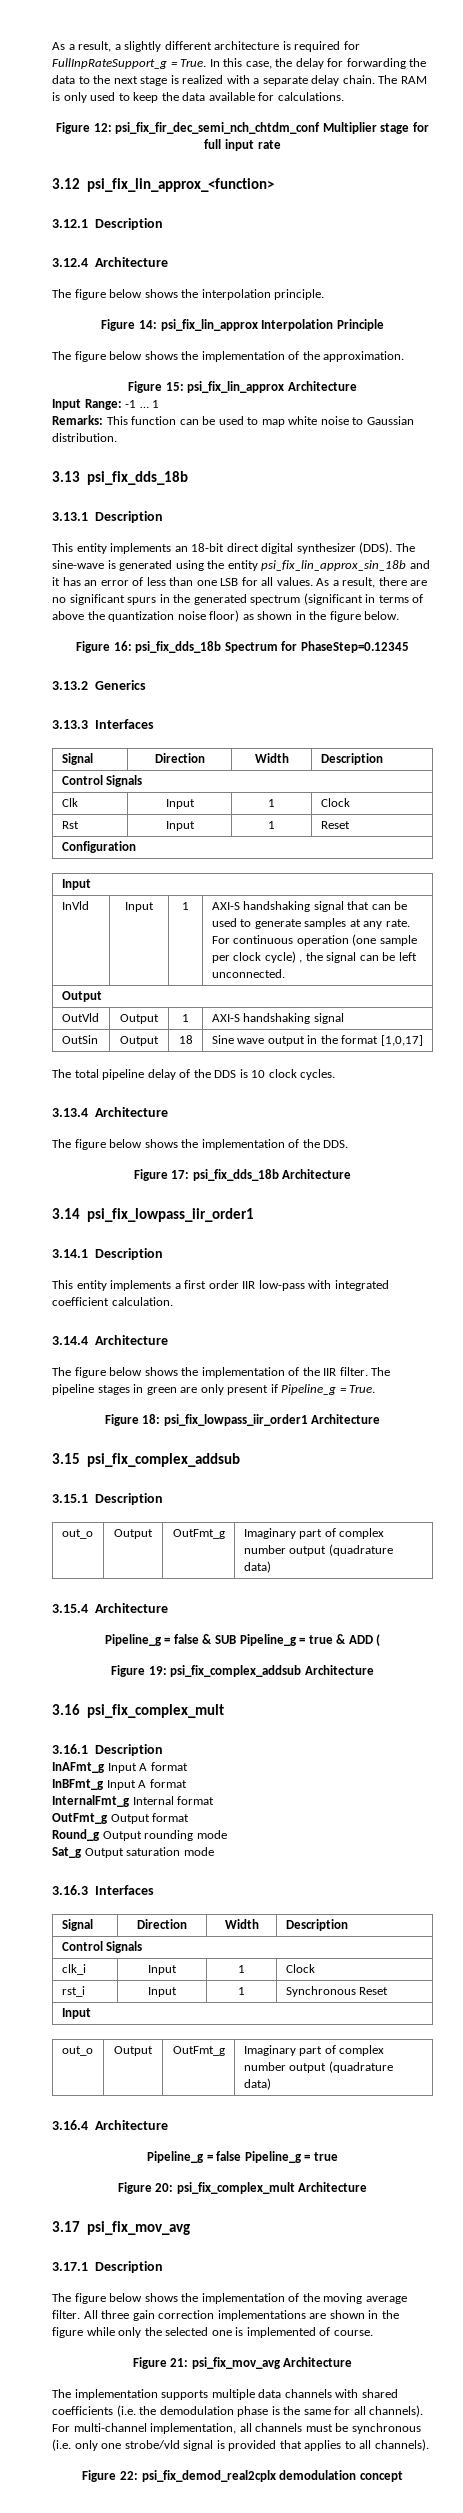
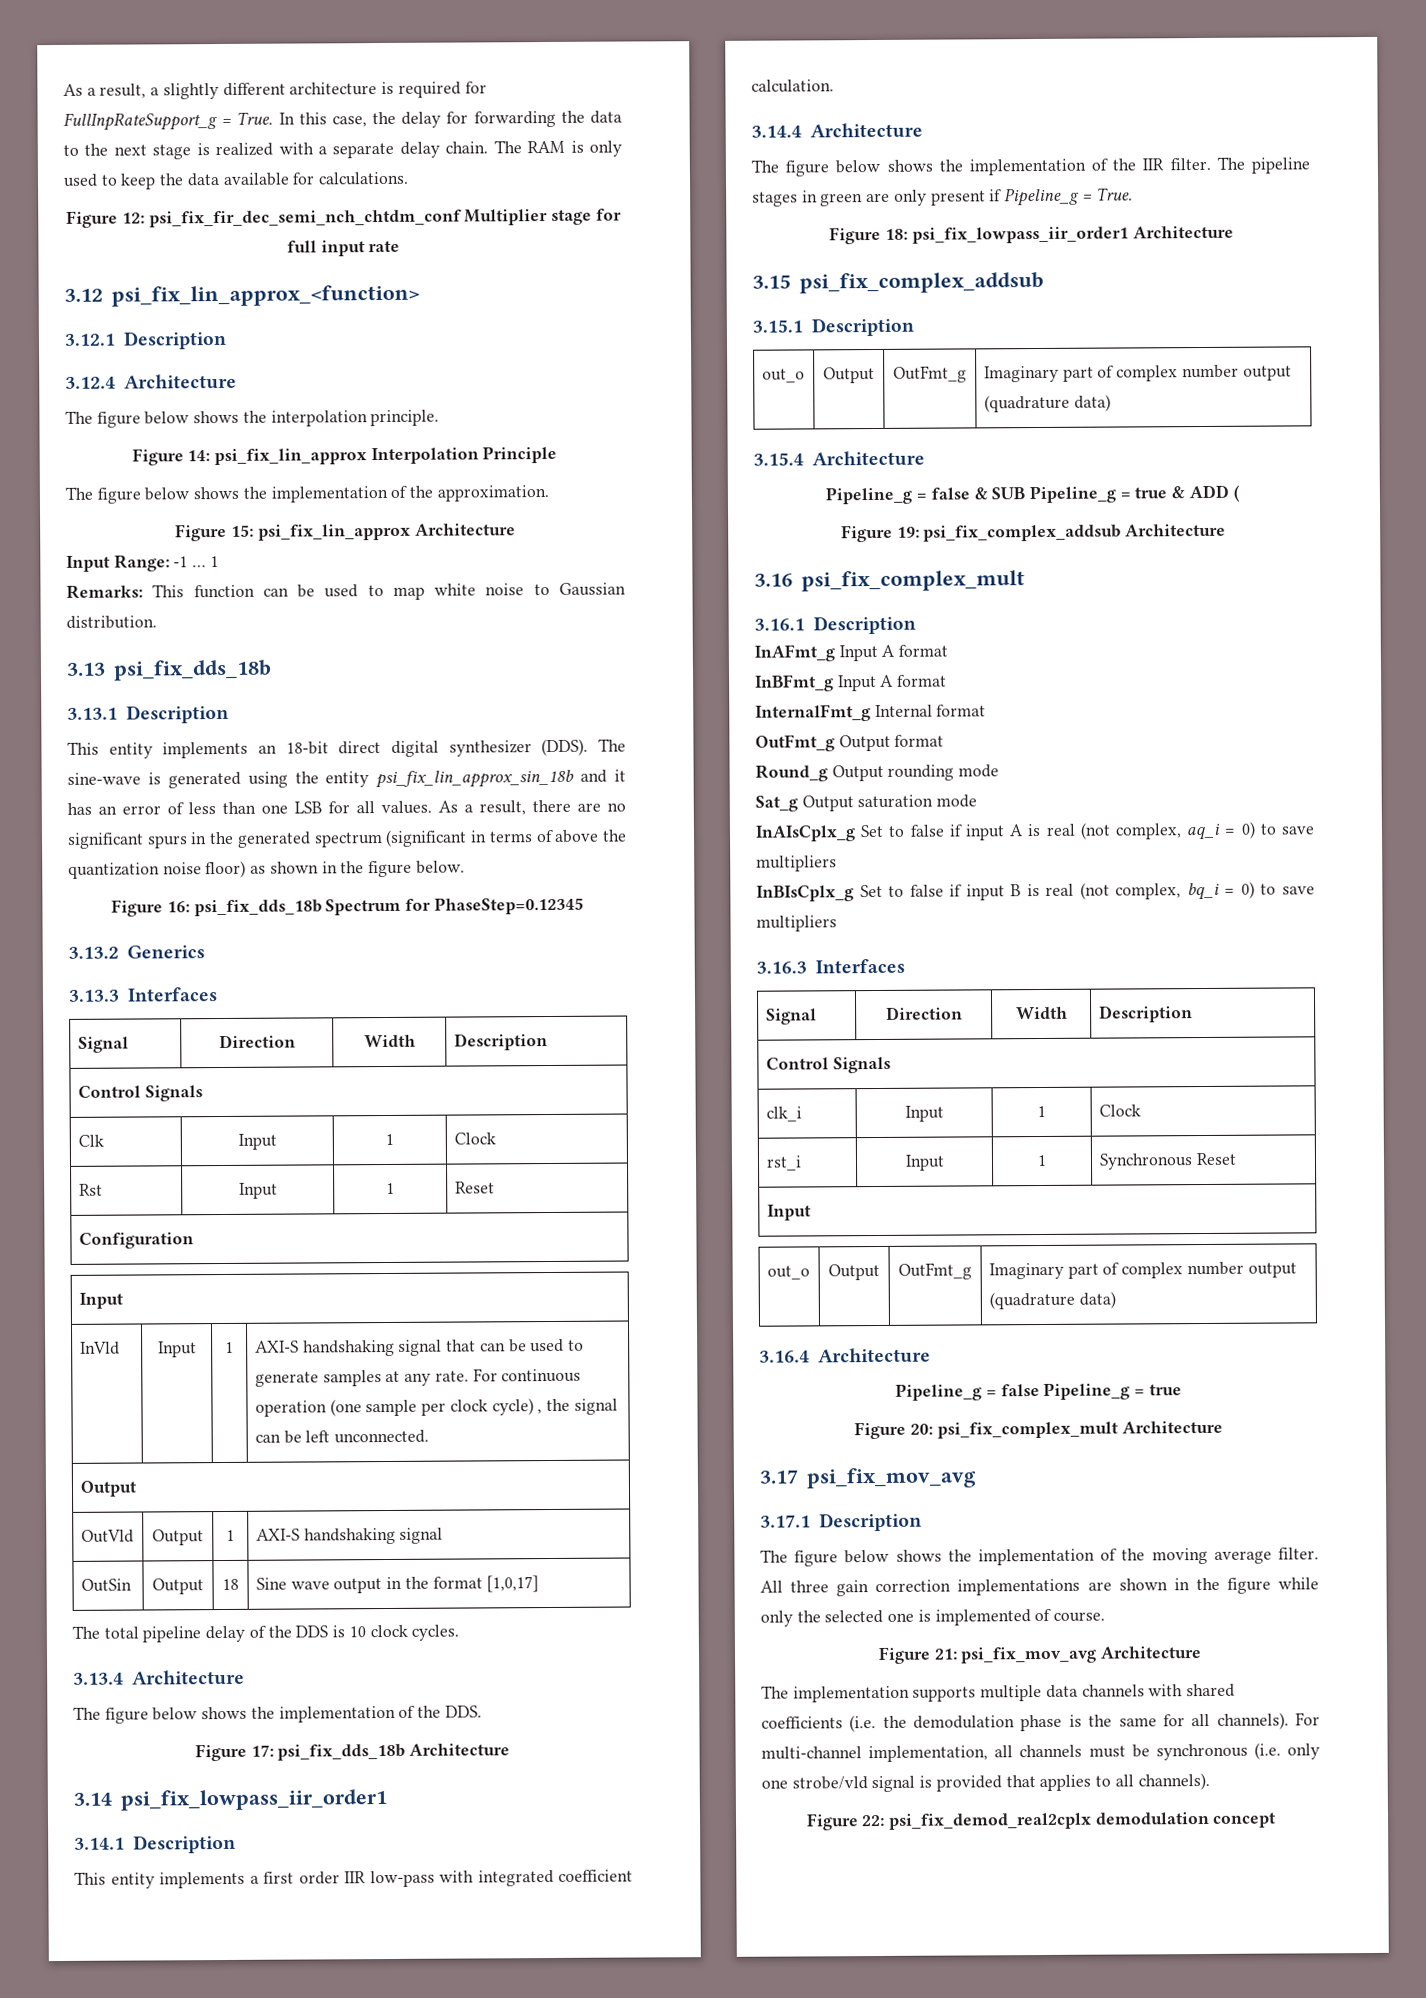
(214, 1851) none -> [755,821,1315,842] [756,855,837,872] [756,881,1316,902] [756,915,837,932] // InAIsCplx_g Set to false if input A is real (not complex, aq_i = 0) to save multipliers // InBIsCplx_g Set to false if input B is real (not complex, bq_i = 0) to save multipliers

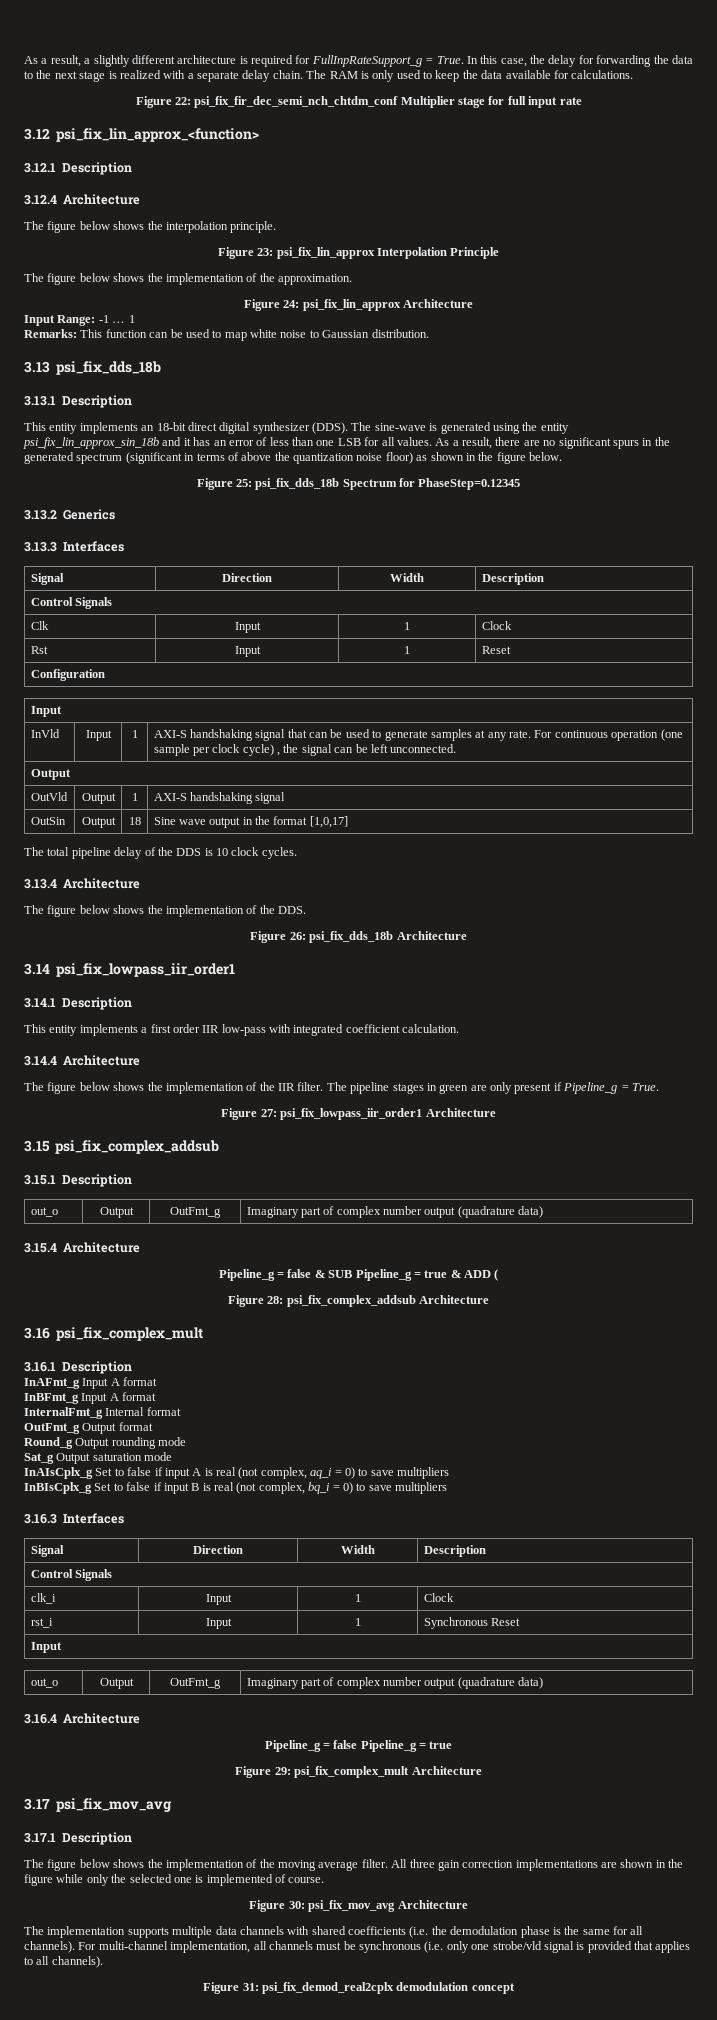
[121,212,145,224] 12: -> [174,97,191,105] 22:
[187,450,211,462] 14: -> [257,248,274,256] 23:
[231,524,255,537] 15: -> [283,300,300,308] 24:
[166,901,190,913] 16: -> [235,479,252,487] 25:
[250,1744,274,1757] 17: -> [289,932,306,940] 26:
[885,228,909,240] 18: -> [260,1109,277,1117] 27:
[896,526,920,538] 19: -> [267,1296,284,1304] 28:
[910,1423,934,1435] 20: -> [274,1767,291,1775] 29:
[933,1648,958,1660] 21: -> [288,1901,305,1909] 30:
[861,1814,886,1827] 22: -> [242,1983,259,1991] 31:

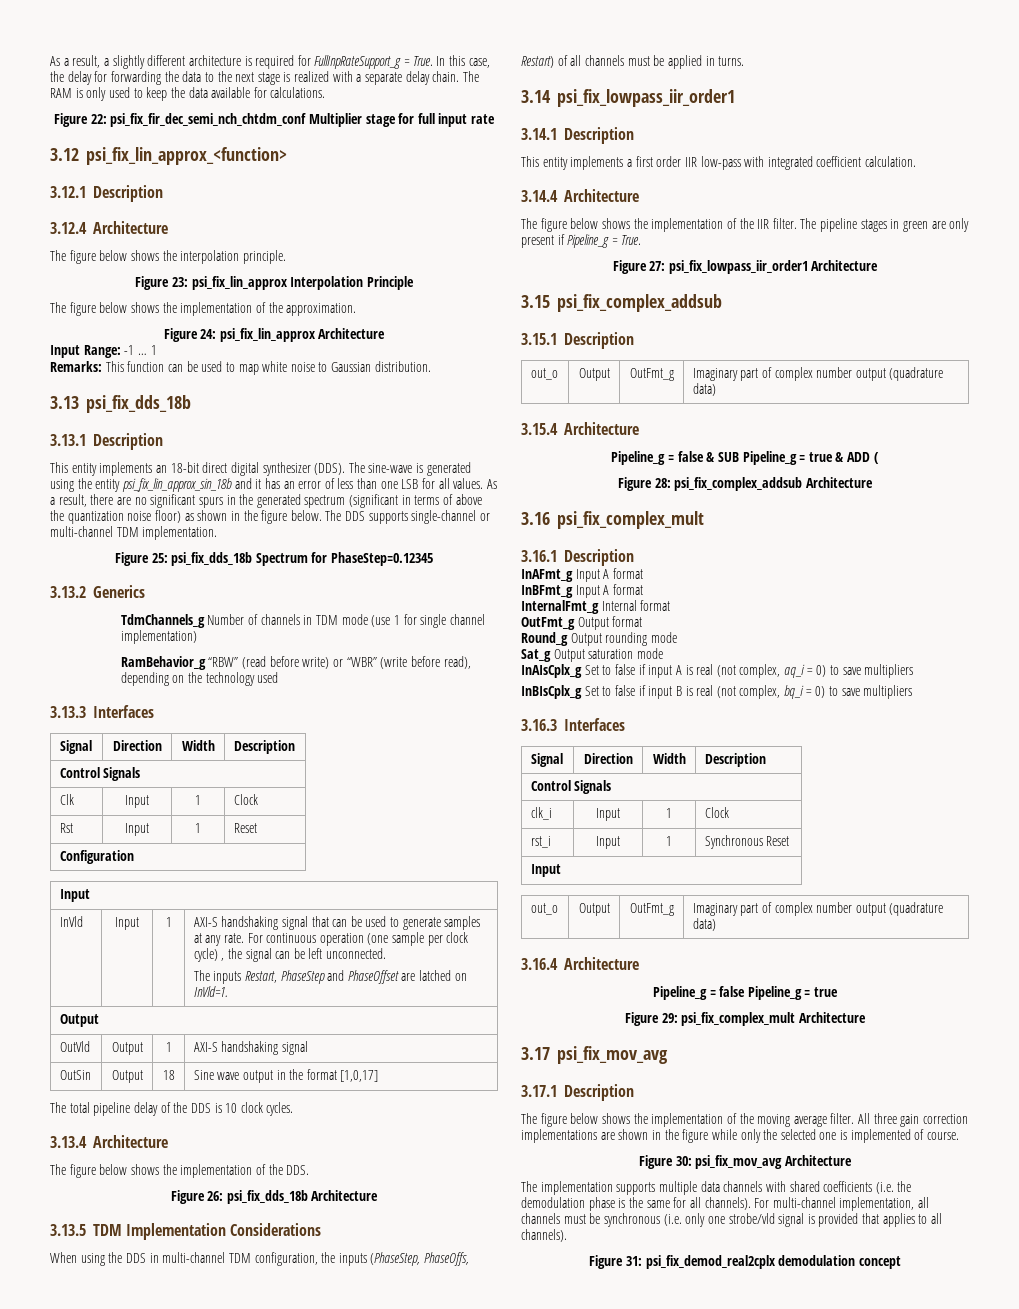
(562, 456) none -> [325,510,491,524] [50,526,218,540] The DDS supports single-channel or multi-channel TDM implementation.
(116, 514) none -> [120,614,485,628] [120,630,197,644] [120,656,471,670] [120,672,279,686] // TdmChannels_g Number of channels in TDM mode (use 1 for single channel implementation) // RamBehavior_g “RBW” (read before write) or “WBR” (write before read), depending on the technology used
(457, 748) none -> [193,970,467,984] [193,986,228,997] // The inputs Restart, PhaseStep and PhaseOffset are latched on InVld=1.
(467, 935) none -> [50,1223,322,1240] [50,1252,470,1266] [521,55,745,69] // 3.13.5 TDM Implementation Considerations // When using the DDS in multi-channel TDM configuration, the inputs (PhaseStep, PhaseOffs, Restart) of all channels must be applied in turns.

